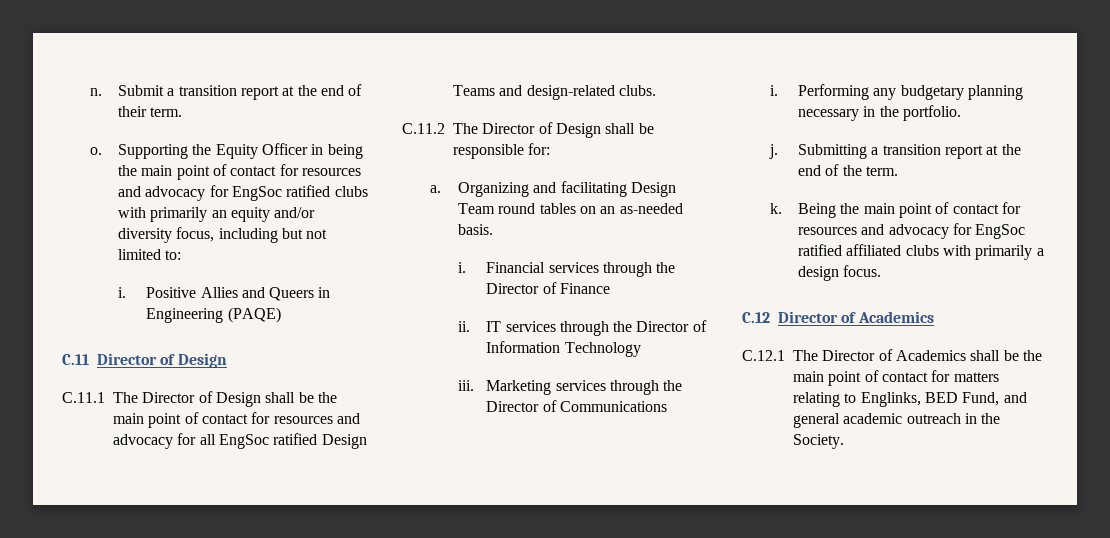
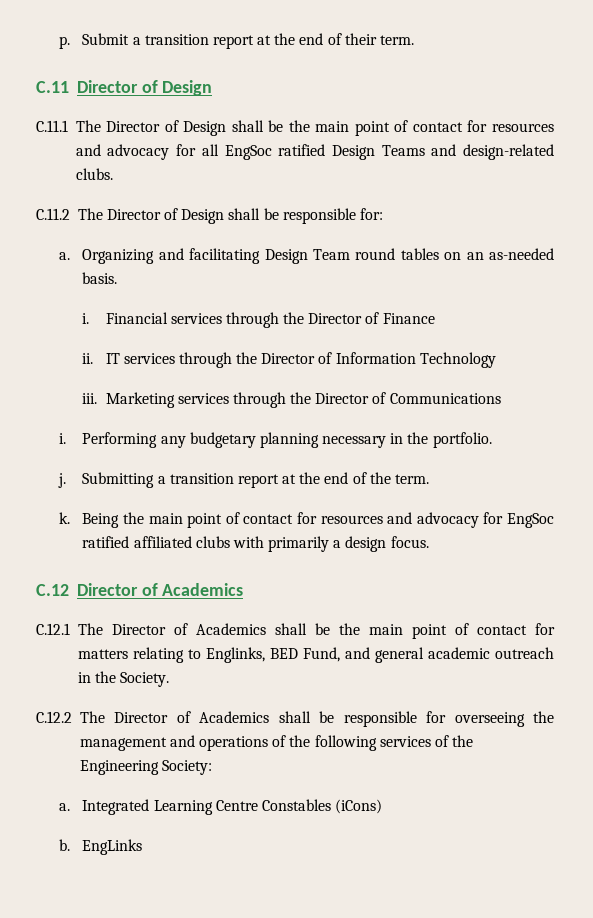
[90,88,103,96] n. -> [59,36,71,49] p.
[90,143,363,159] [118,164,362,180] [118,185,368,201] [118,207,316,222] [118,227,328,243] [118,249,182,260] [118,287,331,301] [146,307,281,323] // o. Supporting the Equity Officer in being the main point of contact for resources and advocacy for EngSoc ratified clubs with primarily an equity and/or diversity focus, including but not limited to: // i. Positive Allies and Queers in Engineering (PAQE) -> (415, 40) none
(844, 441) none -> [36,711,554,727] [79,735,474,751] [79,760,212,775] [59,799,383,815] [59,839,143,855] // C.12.2 The Director of Academics shall be responsible for overseeing the management and operations of the following services of the Engineering Society: // a. Integrated Learning Centre Constables (iCons) // b. EngLinks

